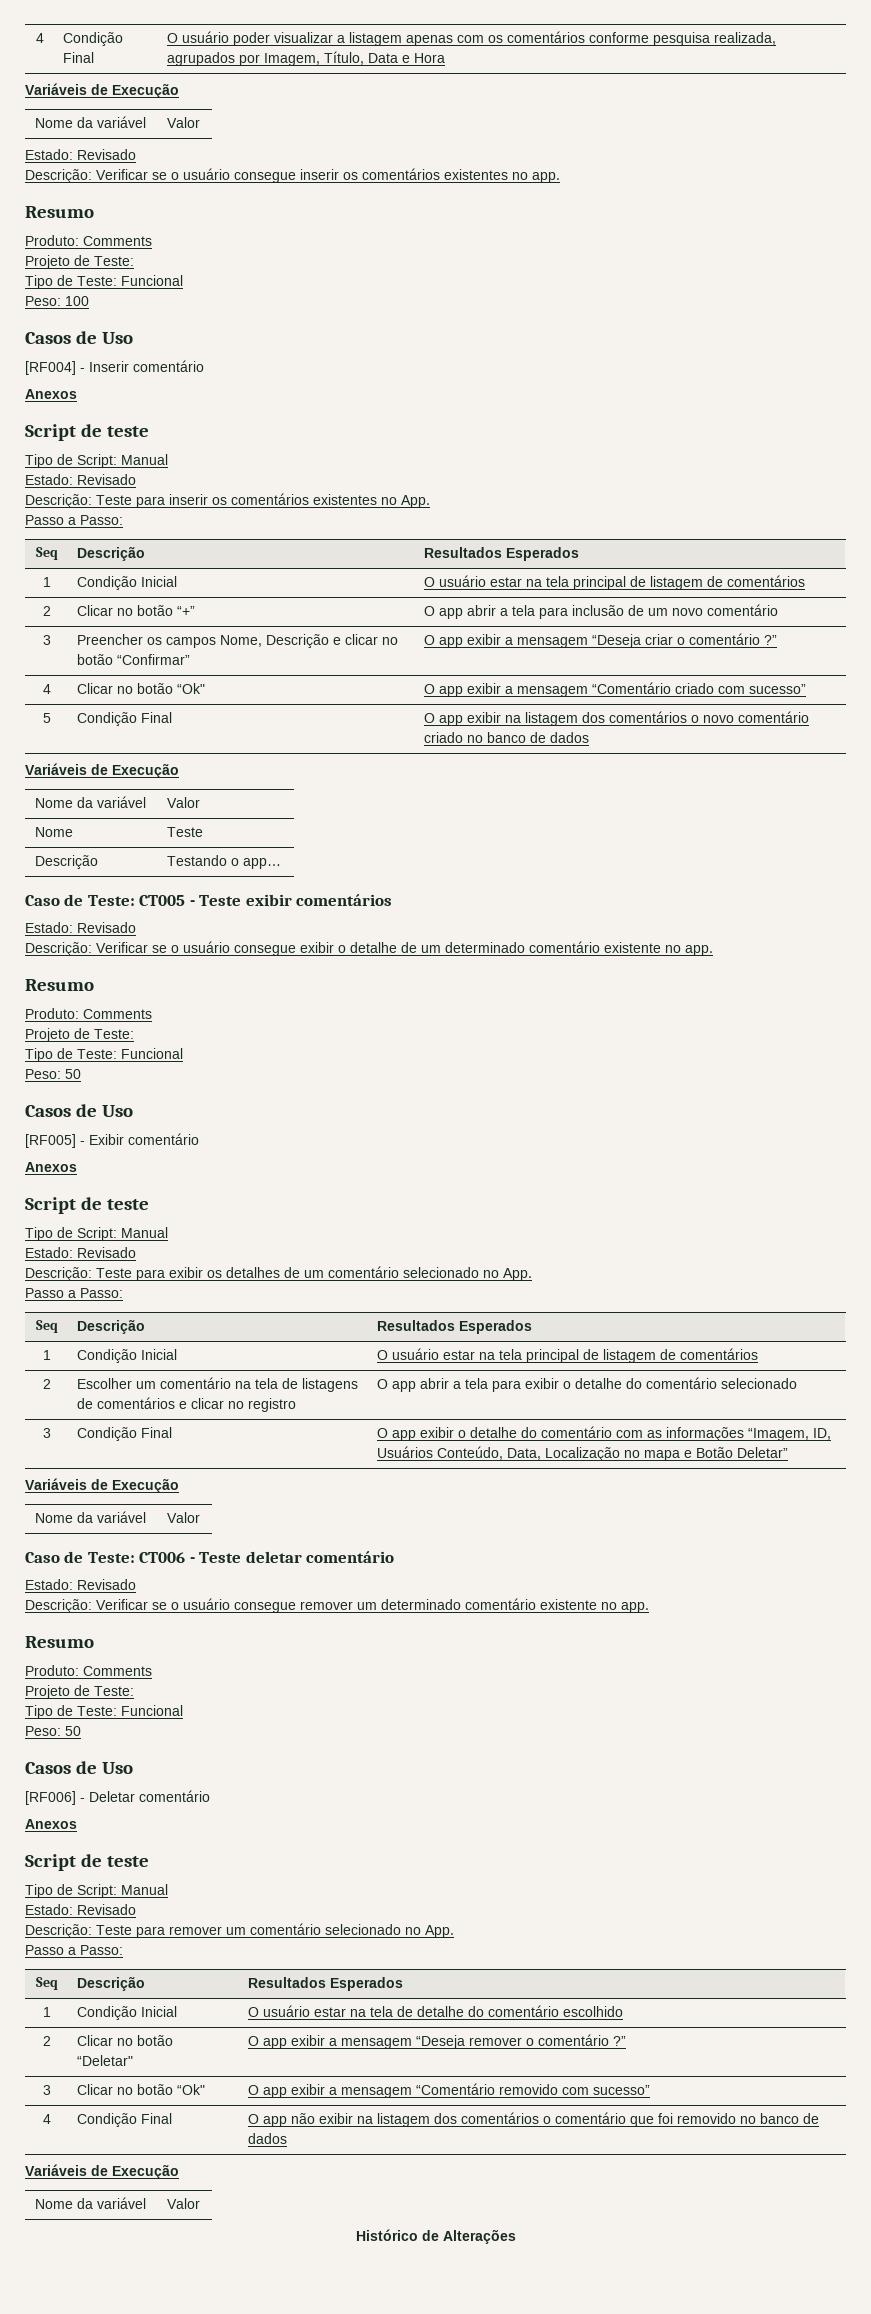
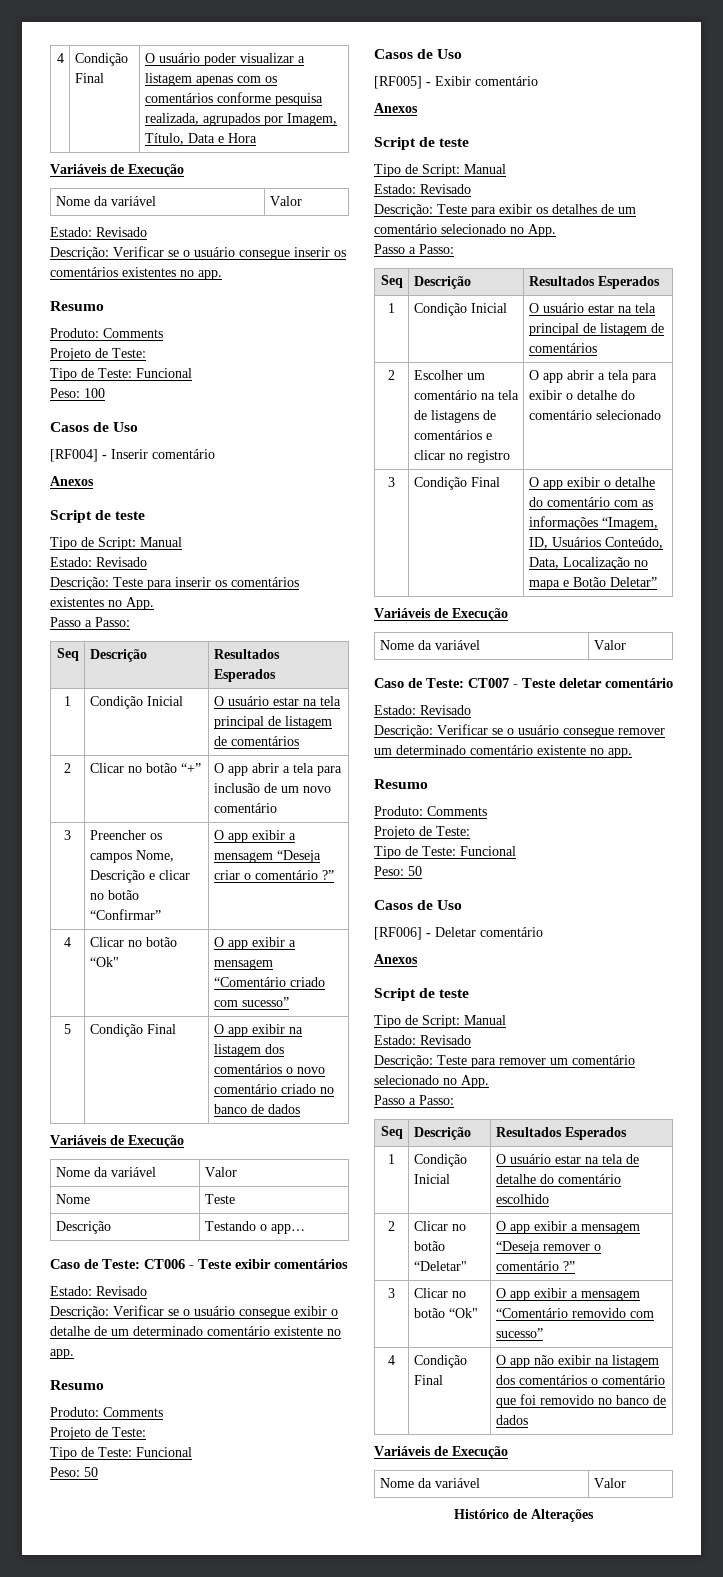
[139,895,186,906] CT005 -> [144,1259,185,1269] CT006
[139,1552,186,1563] CT006 -> [468,678,509,688] CT007

